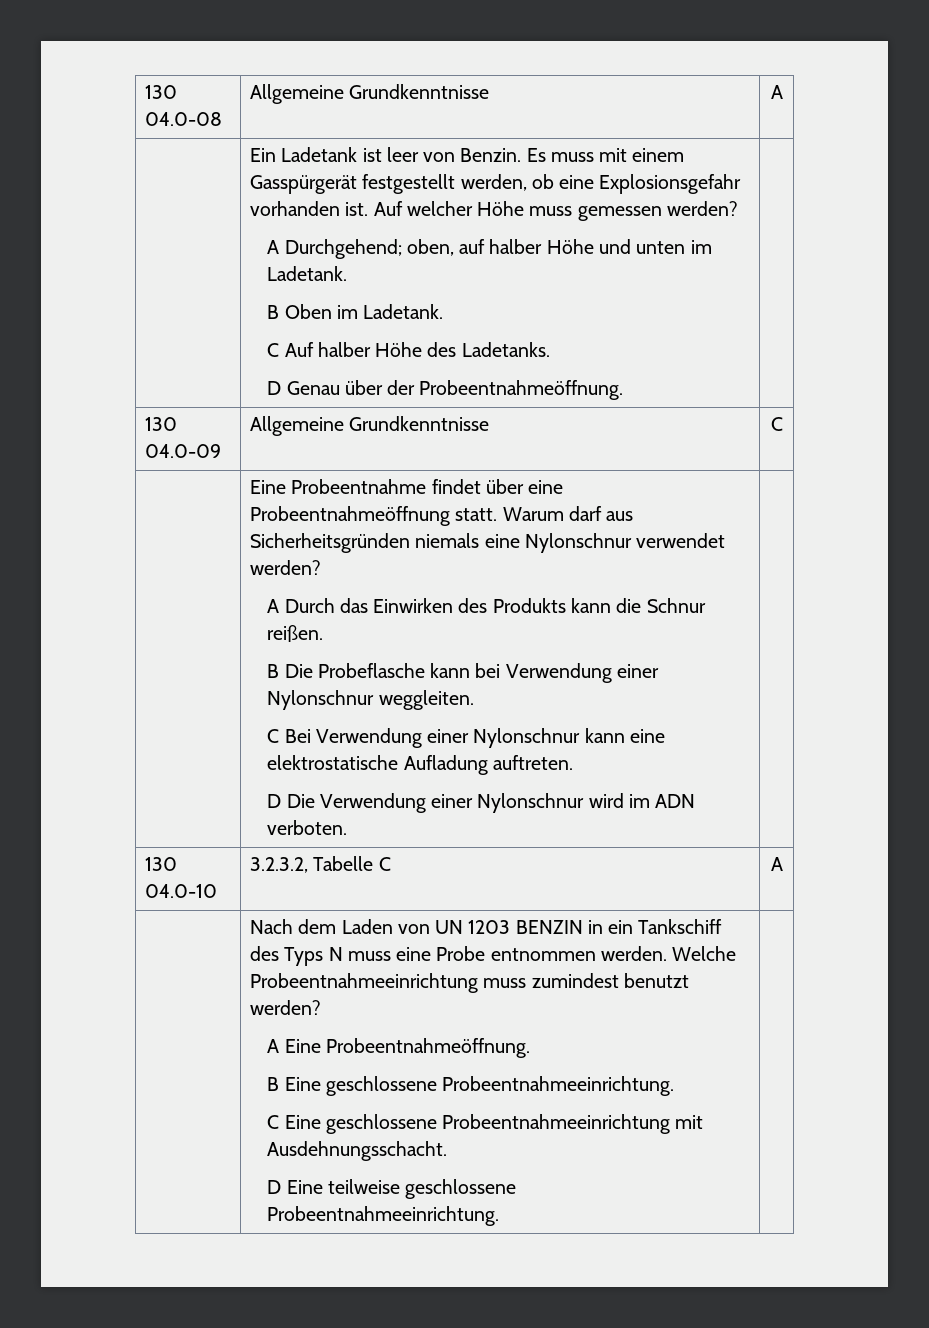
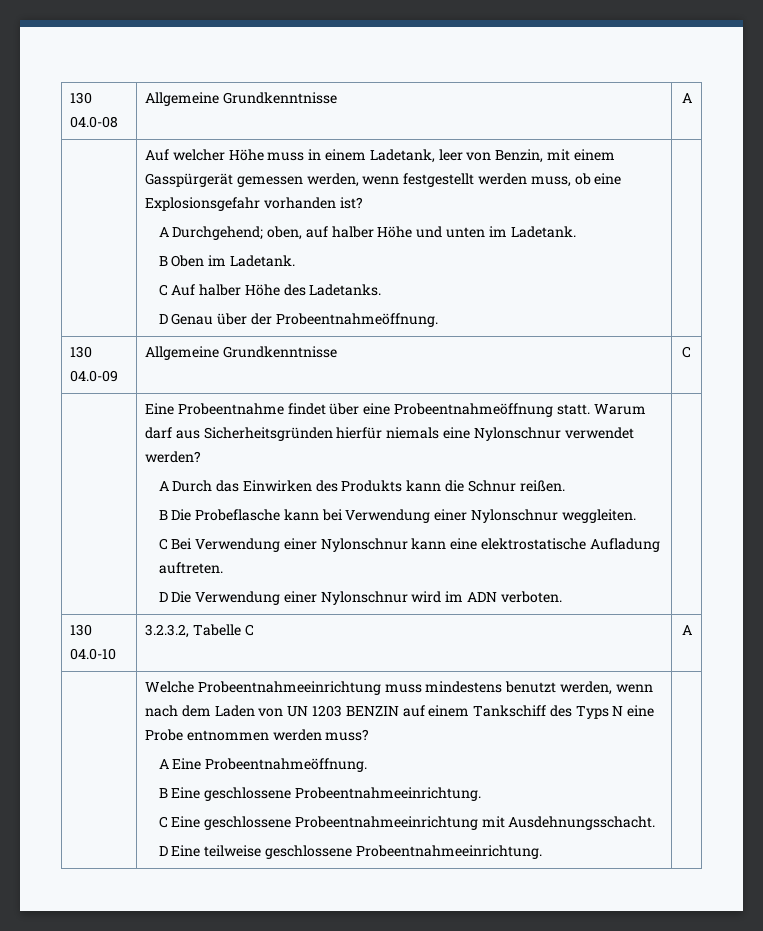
[250,147,685,162] [250,174,742,194] [250,201,738,221] Ein Ladetank ist leer von Benzin. Es muss mit einem Gasspürgerät festgestellt werden, ob eine Explosionsgefahr vorhanden ist. Auf welcher Höhe muss gemessen werden? -> [145,149,615,163] [145,173,622,187] [145,197,363,211] Auf welcher Höhe muss in einem Ladetank, leer von Benzin, mit einem Gasspürgerät gemessen werden, wenn festgestellt werden muss, ob eine Explosionsgefahr vorhanden ist?
(411, 543) none -> [336,427,383,439] hierfür
[250,919,294,934] Nach -> [145,681,653,695] [145,705,179,717] Welche Probeentnahmeeinrichtung muss mindestens benutzt werden, wenn nach
[587,920,634,934] in ein -> [402,705,470,717] auf einem
[347,951,391,961] muss -> (624, 711) none
[600,946,737,961] [250,973,689,993] [250,1000,322,1015] werden. Welche Probeentnahmeeinrichtung muss zumindest benutzt werden? -> [272,729,370,741] werden muss?

